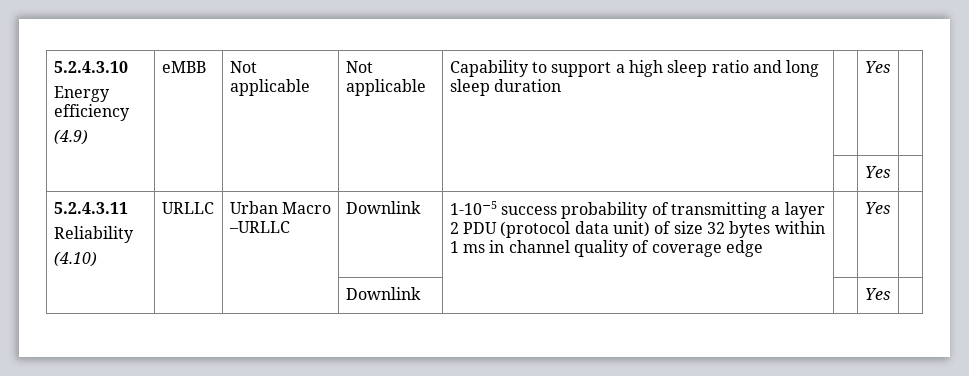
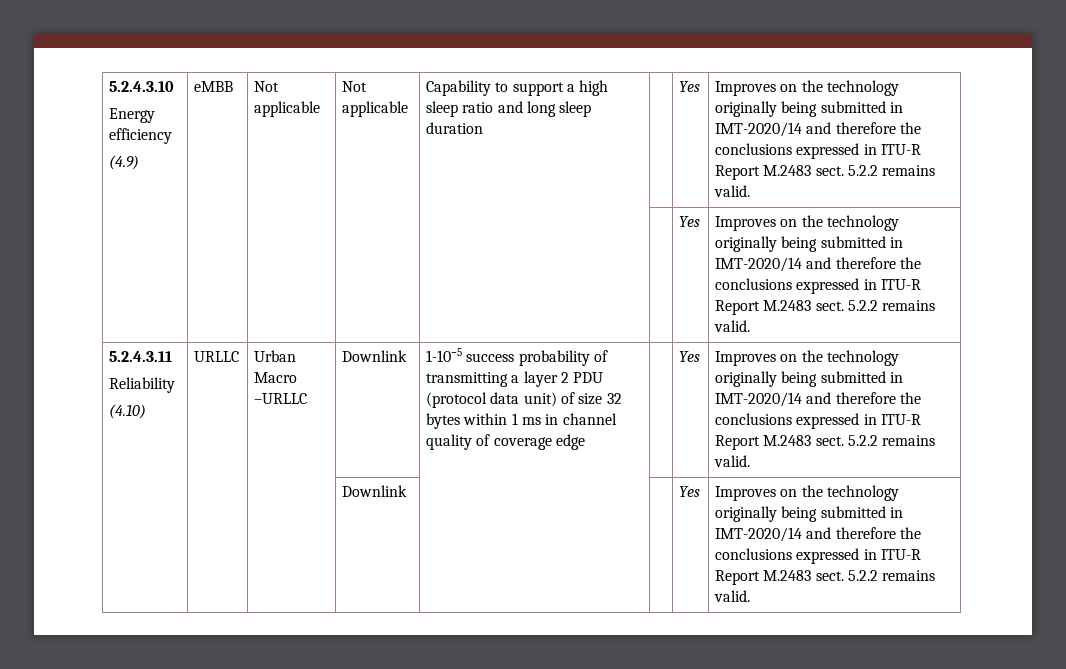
[864,166,890,178] // | | | | | | Yes | -> [715,80,900,96] [715,101,904,117] [715,122,922,137] [715,143,922,159] [715,165,936,180] [714,185,751,197] [679,216,701,227] [715,215,900,231] [715,236,904,252] [715,257,922,272] [715,278,922,294] [715,300,936,315] [714,320,751,332] Improves on the technology originally being submitted in IMT-2020/14 and therefore the conclusions expressed in ITU-R Report M.2483 sect. 5.2.2 remains valid. // | | | | | | Yes | Improves on the technology originally being submitted in IMT-2020/14 and therefore the conclusions expressed in ITU-R Report M.2483 sect. 5.2.2 remains valid.
[345,287,421,300] [864,288,890,300] // | | | Downlink | | | Yes | -> [715,350,900,366] [715,371,904,387] [715,392,922,407] [715,413,922,429] [715,435,936,450] [714,455,751,467] [342,485,408,497] [679,486,701,497] [715,485,900,501] [715,506,904,522] [715,527,922,542] [715,548,922,564] [715,570,936,585] [714,590,751,602] Improves on the technology originally being submitted in IMT-2020/14 and therefore the conclusions expressed in ITU-R Report M.2483 sect. 5.2.2 remains valid. // | | | Downlink | | | Yes | Improves on the technology originally being submitted in IMT-2020/14 and therefore the conclusions expressed in ITU-R Report M.2483 sect. 5.2.2 remains valid.

